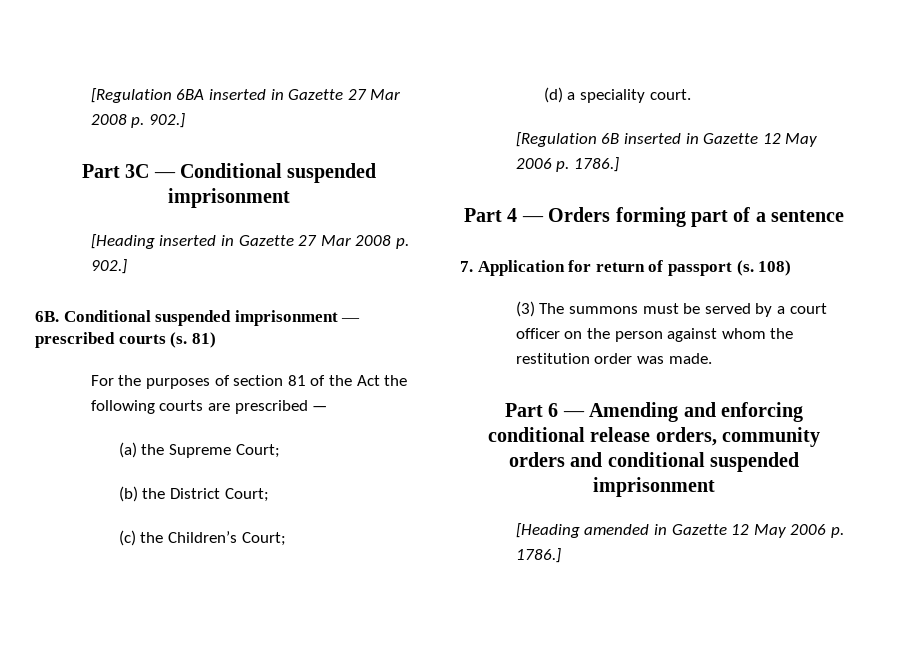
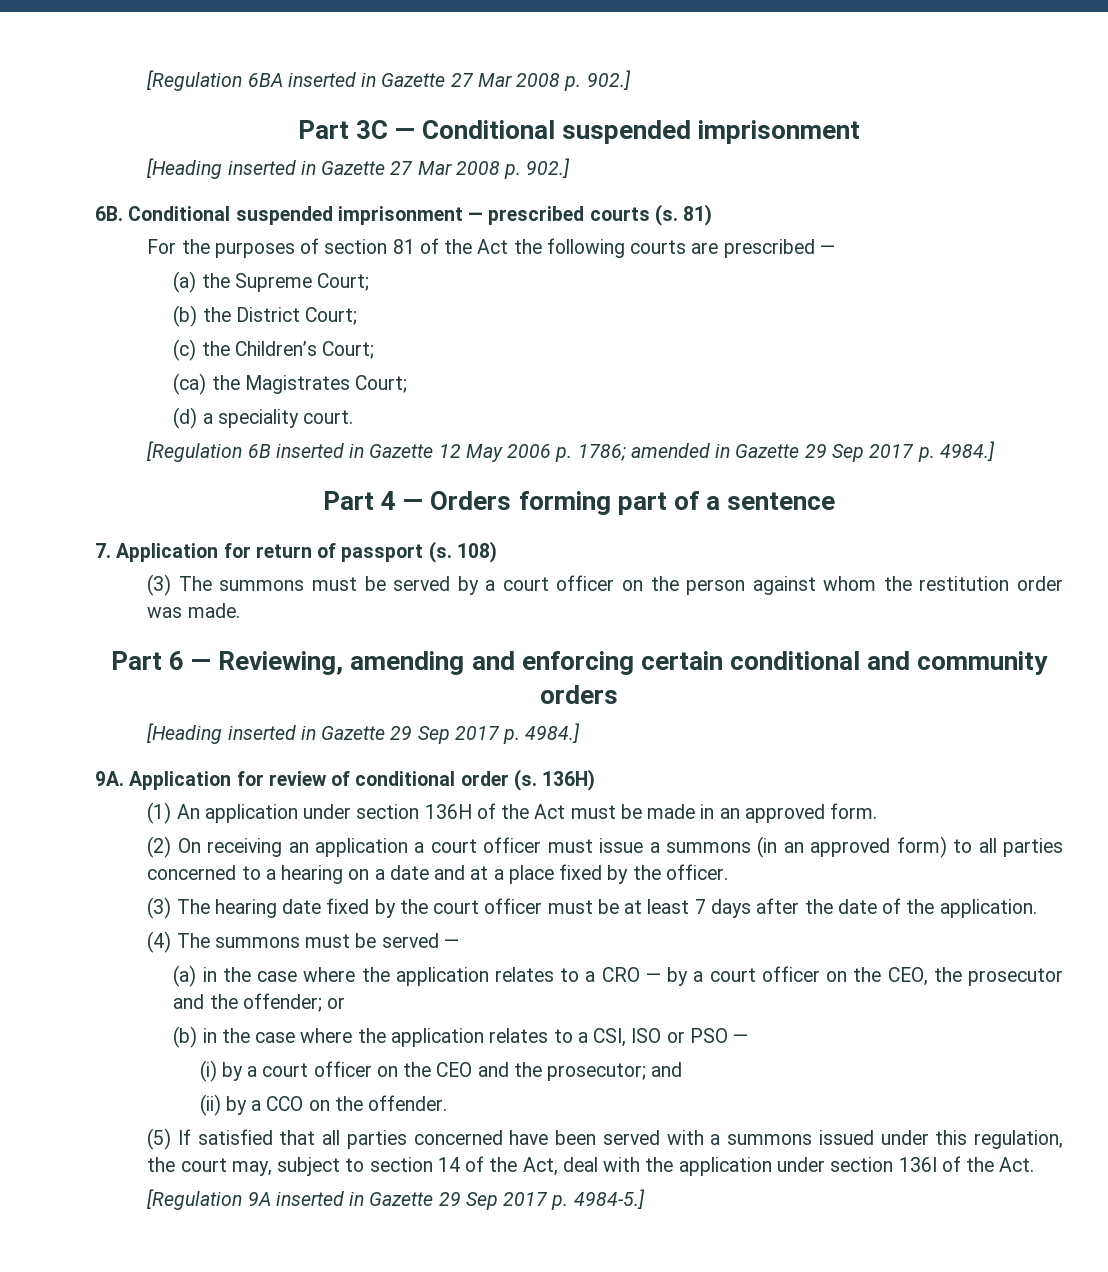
(286, 539) none -> [173,373,408,395] // (ca) the Magistrates Court;
[574,157,620,172] 1786.] -> [577,441,995,462] 1786; amended in Gazette 29 Sep 2017 p. 4984.]
[589,402,803,422] [487,427,821,447] [508,452,800,472] [593,477,715,497] [515,523,844,538] [515,548,561,563] Amending and enforcing conditional release orders, community orders and conditional suspended imprisonment // [Heading amended in Gazette 12 May 2006 p. 1786.] -> [218,651,1048,675] [540,685,618,704] [146,723,581,744] [95,769,596,791] [147,802,878,824] [147,836,1063,858] [147,864,728,884] [147,897,1037,919] [147,931,459,953] [173,965,1063,987] [173,993,346,1012] [173,1026,749,1048] [199,1060,683,1082] [199,1094,448,1116] [147,1128,1063,1150] [147,1156,1035,1176] [146,1189,645,1210] Reviewing, amending and enforcing certain conditional and community orders // [Heading inserted in Gazette 29 Sep 2017 p. 4984.] // 9A. Application for review of conditional order (s. 136H) // (1) An application under section 136H of the Act must be made in an approved form. // (2) On receiving an application a court officer must issue a summons (in an approved form) to all parties concerned to a hearing on a date and at a place fixed by the officer. // (3) The hearing date fixed by the court officer must be at least 7 days after the date of the application. // (4) The summons must be served — // (a) in the case where the application relates to a CRO — by a court officer on the CEO, the prosecutor and the offender; or // (b) in the case where the application relates to a CSI, ISO or PSO — // (i) by a court officer on the CEO and the prosecutor; and // (ii) by a CCO on the offender. // (5) If satisfied that all parties concerned have been served with a summons issued under this regulation, the court may, subject to section 14 of the Act, deal with the application under section 136I of the Act. // [Regulation 9A inserted in Gazette 29 Sep 2017 p. 4984-5.]

